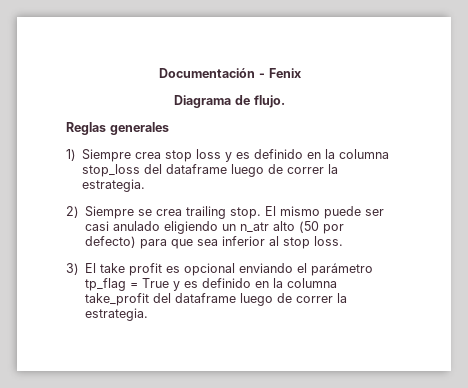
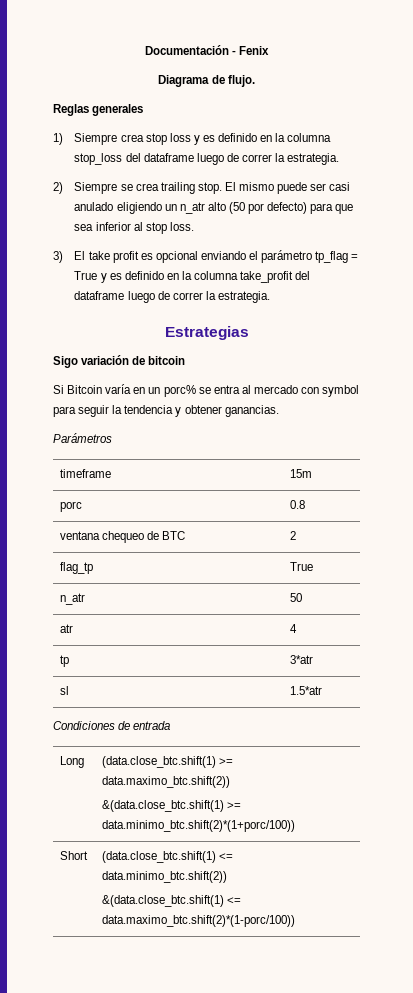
(149, 314) none -> [164,326,249,340] [53,355,186,368] [53,384,360,397] [53,405,279,417] [53,433,112,443] [60,469,112,478] [290,469,313,478] [60,501,83,512] [290,500,306,509] [60,531,186,543] [290,531,297,540] [60,562,94,574] [290,562,314,571] [60,593,86,605] [290,593,303,602] [60,624,74,633] [290,624,298,633] [60,655,70,667] [290,655,314,664] [60,686,70,695] [290,686,323,695] [53,721,171,730] [60,756,85,768] [102,756,234,768] [102,776,231,788] [102,800,242,812] [102,820,296,832] [60,851,89,860] [102,851,234,863] [102,871,228,883] [102,895,242,907] [102,915,296,927] // Estrategias // Sigo variación de bitcoin // Si Bitcoin varía en un porc% se entra al mercado con symbol para seguir la tendencia y obtener ganancias. // Parámetros // timeframe | 15m // porc | 0.8 // ventana chequeo de BTC | 2 // flag_tp | True // n_atr | 50 // atr | 4 // tp | 3*atr // sl | 1.5*atr // Condiciones de entrada // Long | (data.close_btc.shift(1) >= data.maximo_btc.shift(2)) // &(data.close_btc.shift(1) >= data.minimo_btc.shift(2)*(1+porc/100)) // Short | (data.close_btc.shift(1) <= data.minimo_btc.shift(2)) // &(data.close_btc.shift(1) <= data.maximo_btc.shift(2)*(1-porc/100))

